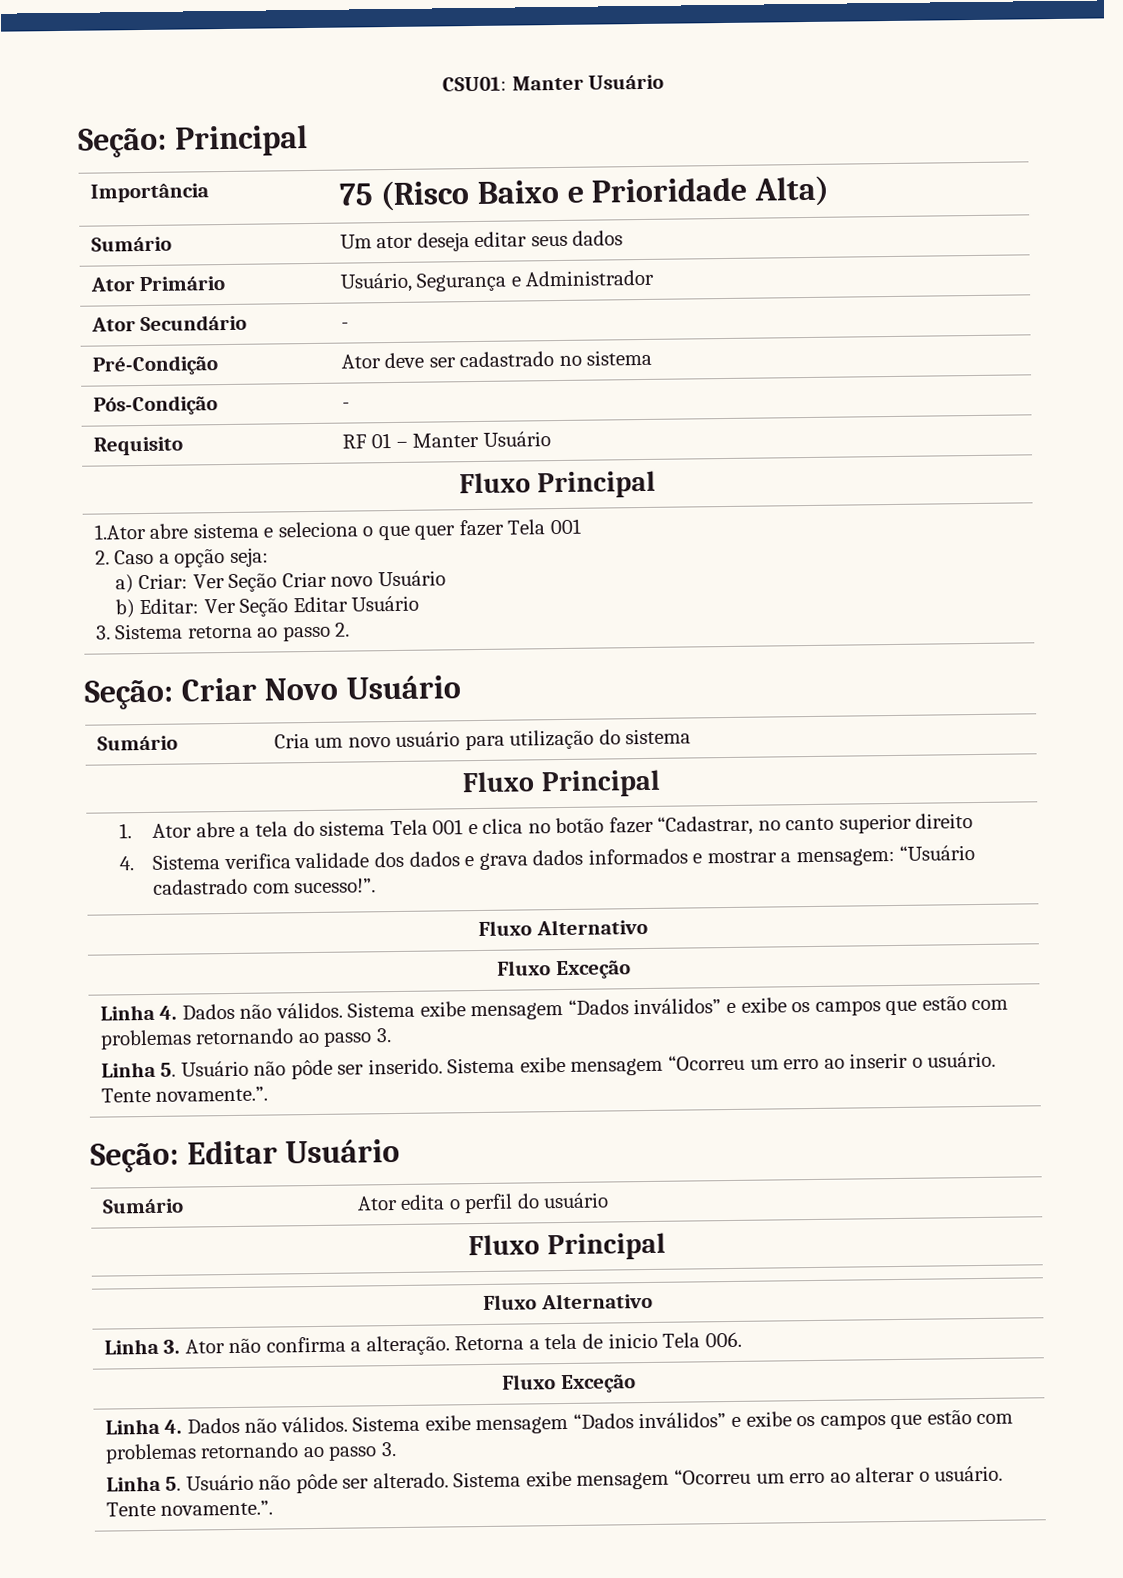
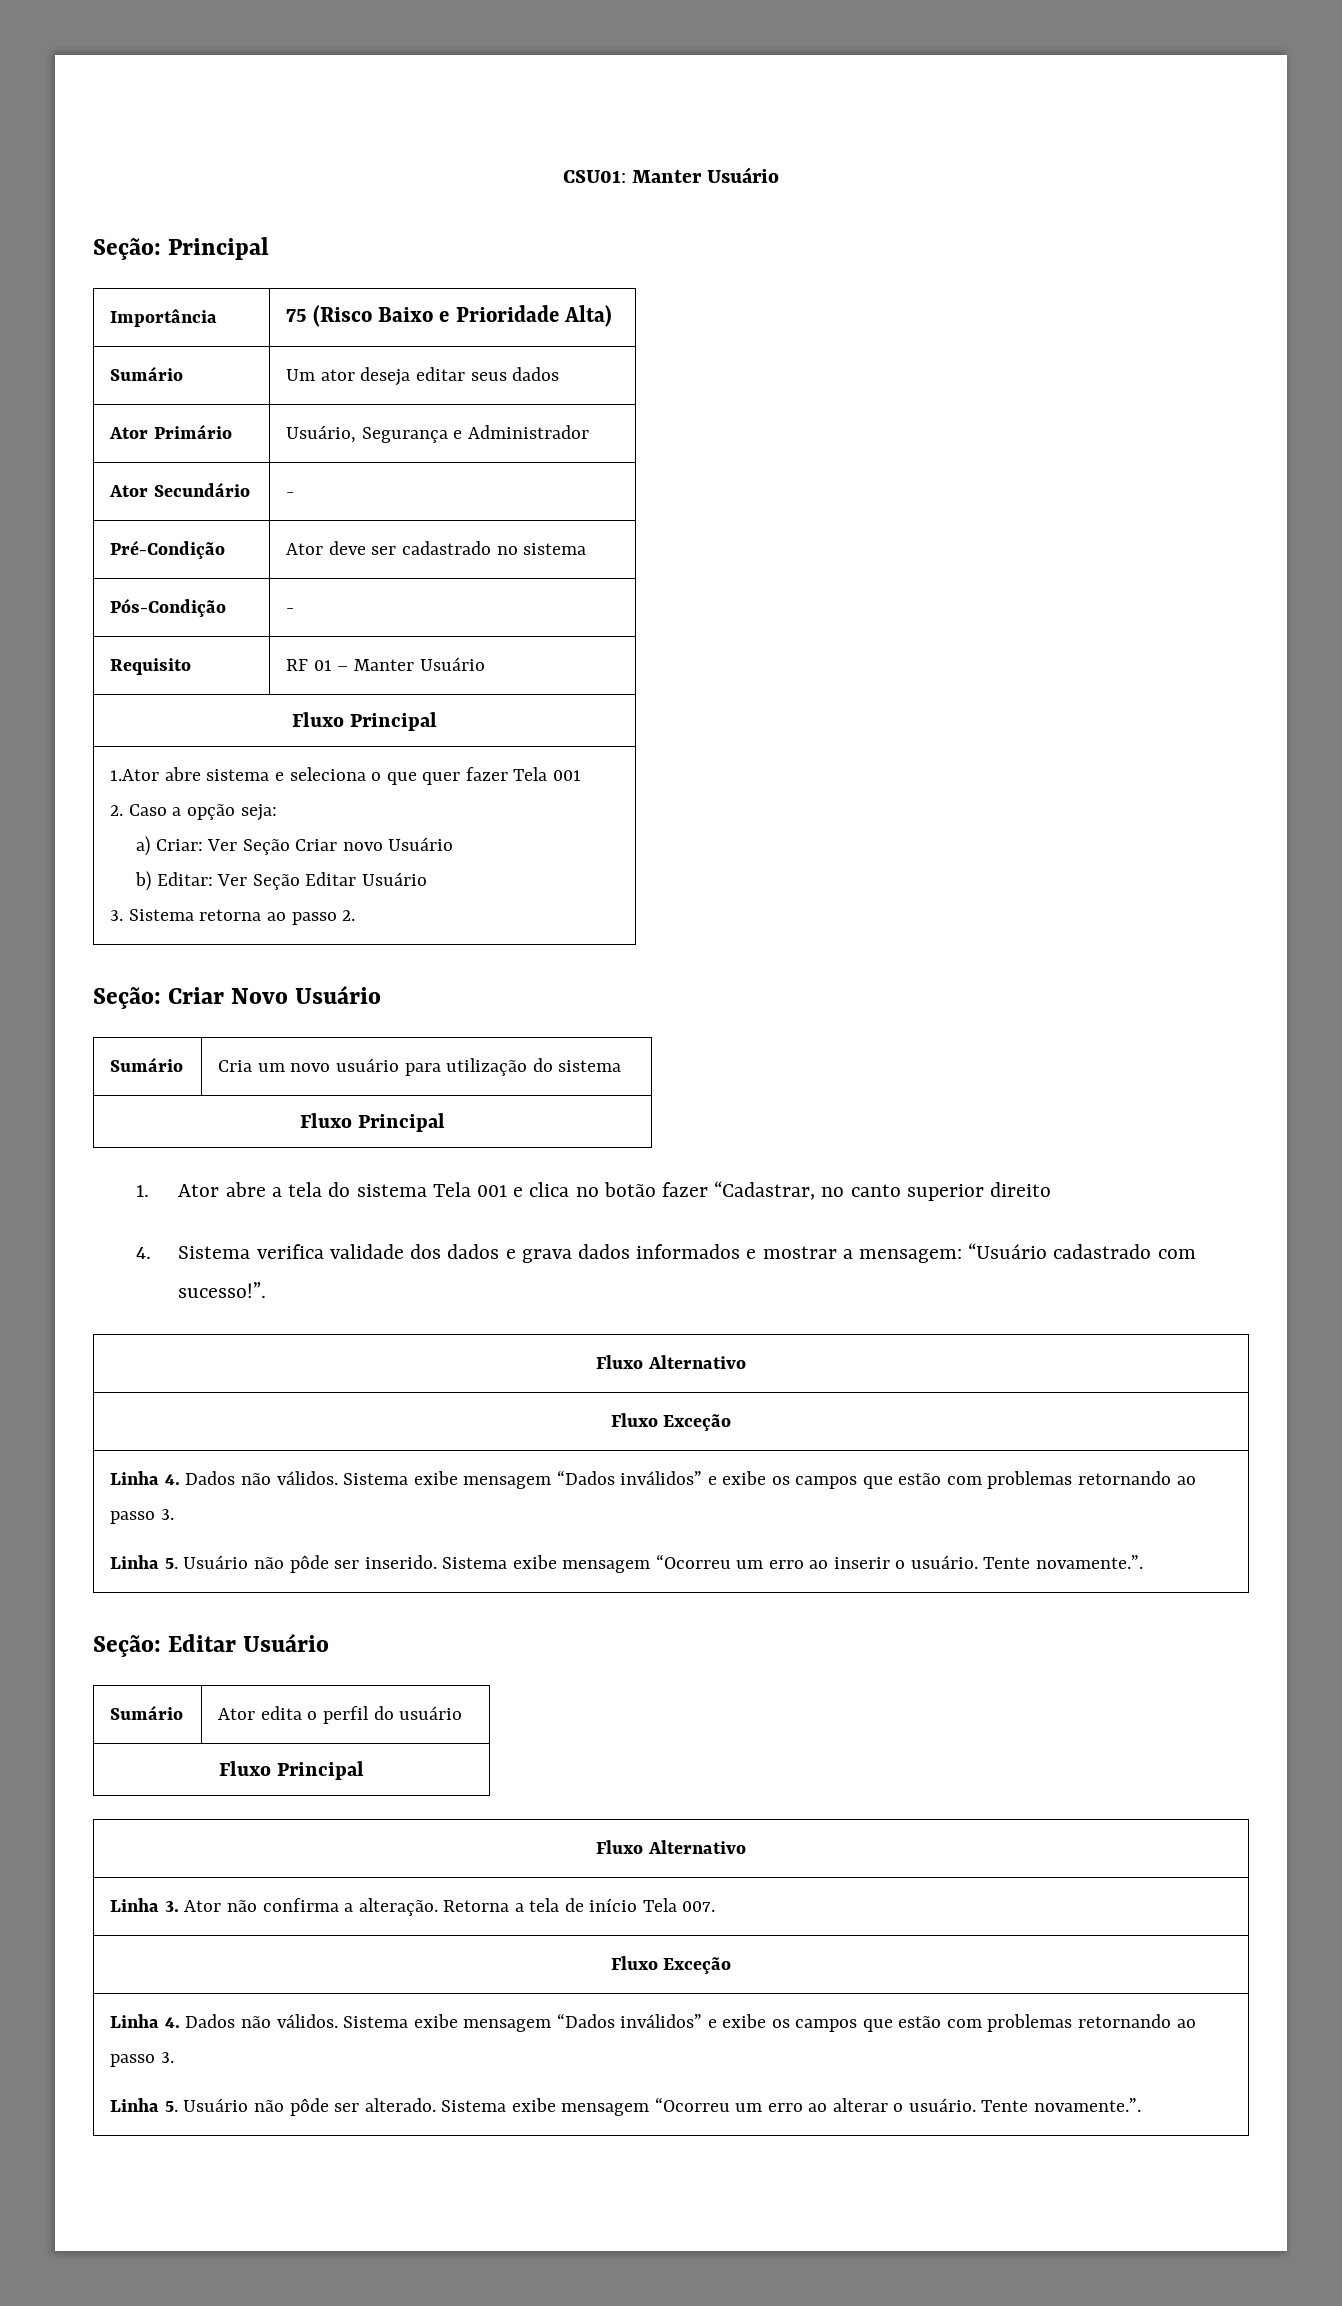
[607,1331,742,1349] inicio Tela 006. -> [589,1898,716,1912] início Tela 007.

